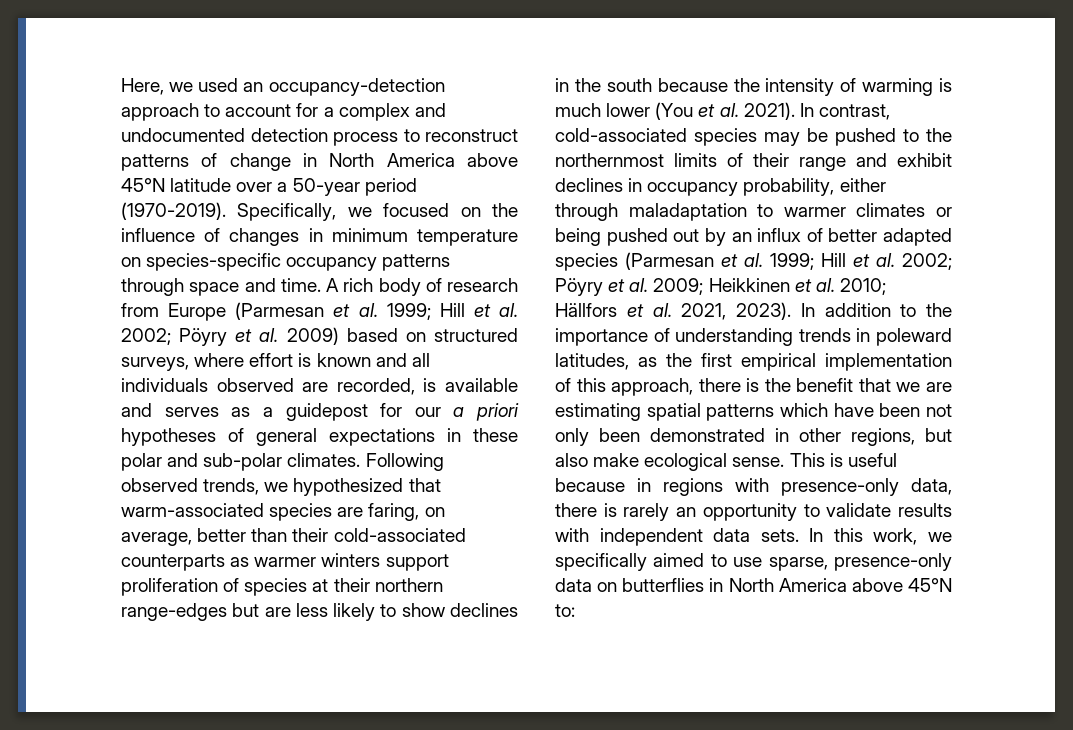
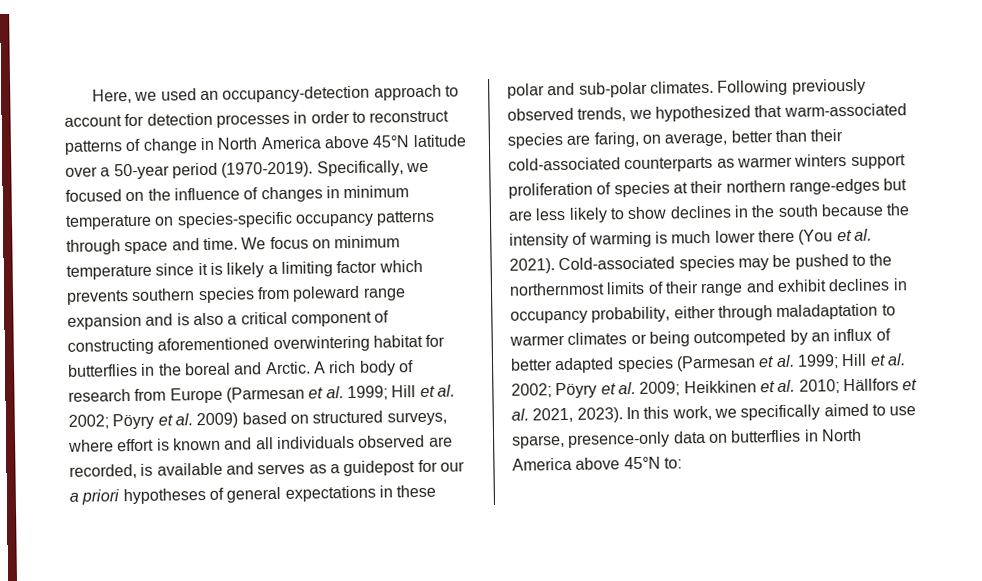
[323,103,446,121] [121,128,398,146] a complex and undocumented detection process -> [146,110,350,128] detection processes in order
(321, 285) none -> [241,235,401,250] [66,259,423,280] [66,285,406,305] [67,310,390,330] [67,334,446,355] [67,361,311,377] We focus on minimum temperature since it is likely a limiting factor which prevents southern species from poleward range expansion and is also a critical component of constructing aforementioned overwintering habitat for butterflies in the boreal and Arctic.
(444, 462) none -> [791,78,866,95] previously
(651, 110) none -> [757,229,795,243] there
[799,103,890,120] [555,128,687,142] In contrast, cold-associated -> [558,256,676,271] Cold-associated
[606,228,700,246] pushed out -> [693,329,787,347] outcompeted
[824,303,952,317] [555,328,952,346] [555,353,952,371] [555,378,952,396] [555,403,952,421] [555,428,952,446] [555,453,897,471] [555,478,952,496] [555,503,952,521] [555,528,824,546] addition to the importance of understanding trends in poleward latitudes, as the first empirical implementation of this approach, there is the benefit that we are estimating spatial patterns which have been not only been demonstrated in other regions, but also make ecological sense. This is useful because in regions with presence-only data, there is rarely an opportunity to validate results with independent data sets. In -> (640, 413) none

